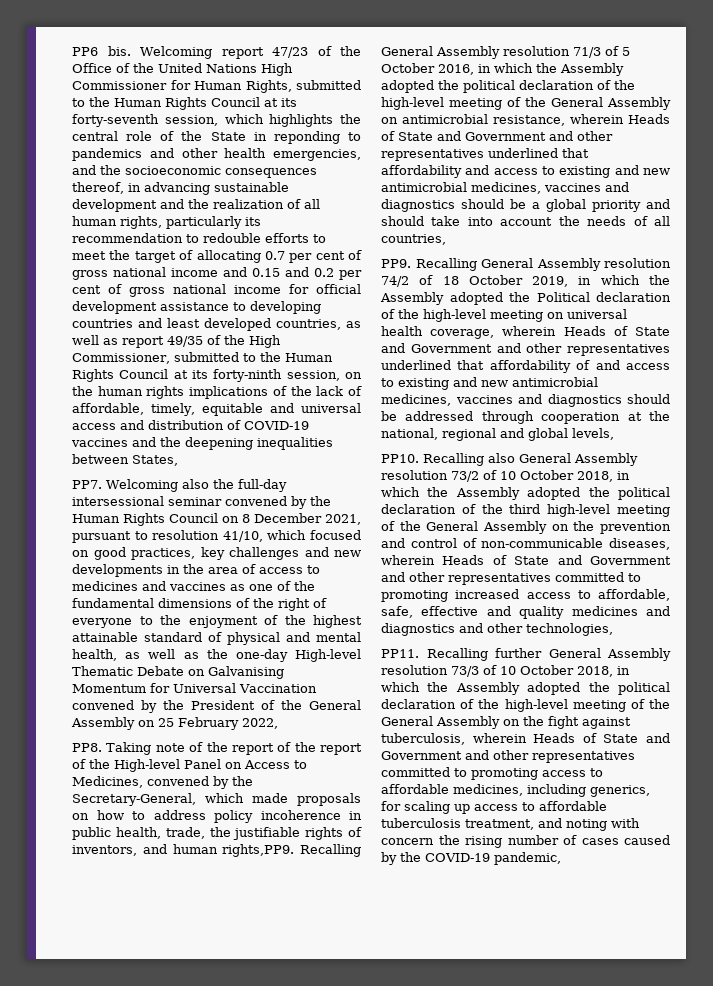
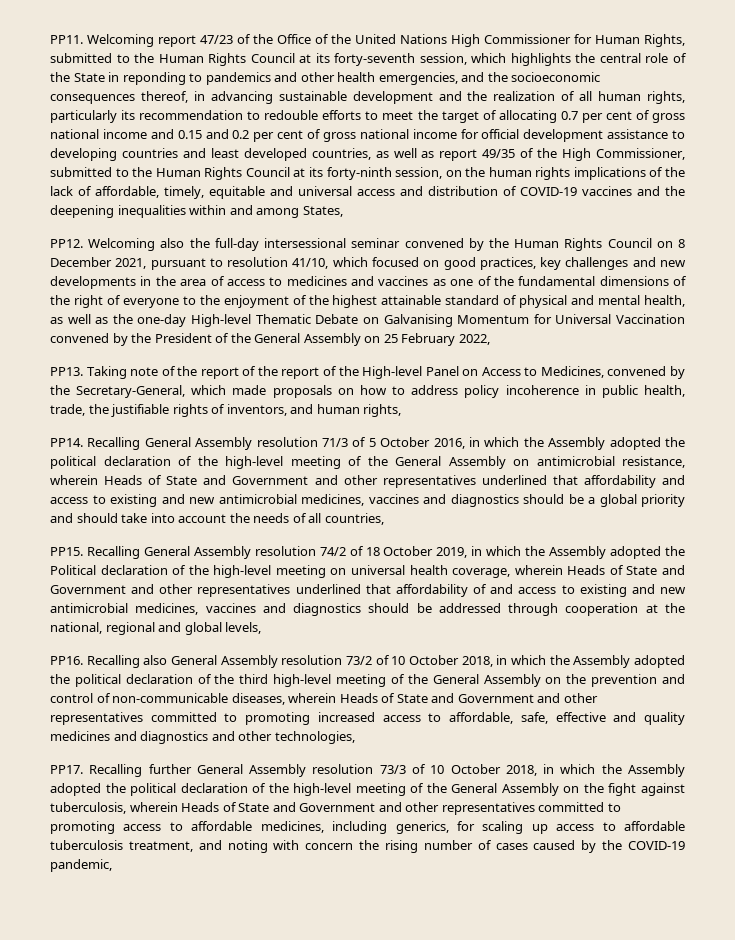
[72,46,131,56] PP6 bis. -> [50,35,83,44] PP11.
[72,454,129,464] between -> [189,205,300,218] within and among
[72,480,102,489] PP7. -> [50,239,83,248] PP12.
[72,743,102,752] PP8. -> [50,367,83,376] PP13.
[222,844,295,857] rights,PP9. -> [363,404,402,417] [50,438,83,447] rights, // PP14.
[381,259,411,268] PP9. -> [50,547,83,556] PP15.
[381,454,419,463] PP10. -> [50,656,83,665] PP16.
[381,649,419,658] PP11. -> [50,765,83,774] PP17.

